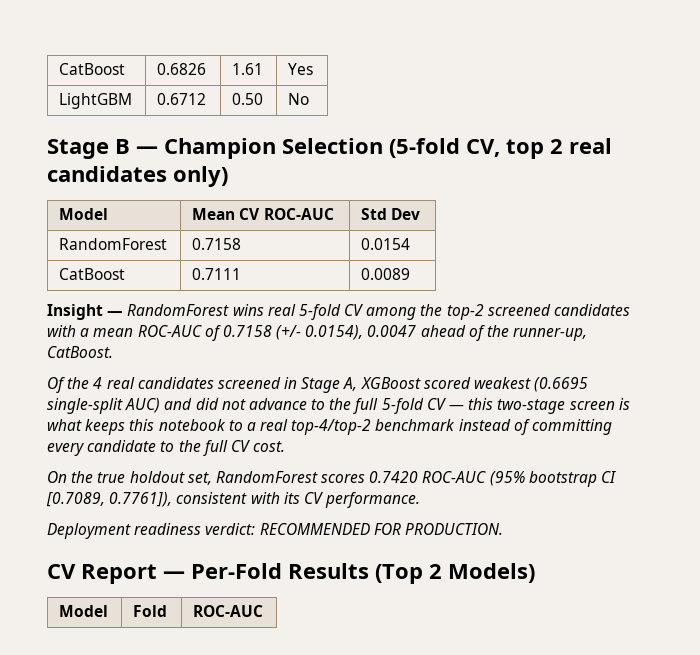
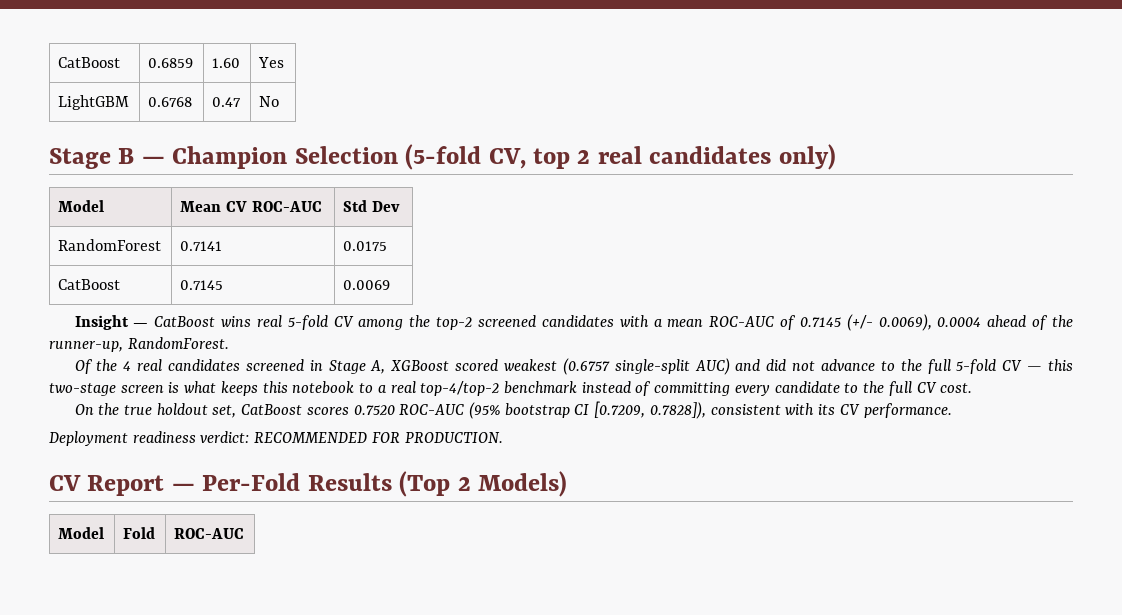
[59,63,126,75] [157,63,207,75] [232,63,264,75] CatBoost | 0.6826 | 1.61 -> [58,57,121,68] [148,58,194,68] [212,58,241,68] CatBoost | 0.6859 | 1.60
[157,93,207,105] [232,93,264,105] 0.6712 | 0.50 -> [148,97,193,107] [212,97,242,107] 0.6768 | 0.47
[192,238,242,250] [361,238,411,250] [59,268,126,280] [192,268,242,280] [361,268,411,280] 0.7158 | 0.0154 // CatBoost | 0.7111 | 0.0089 -> [180,241,223,251] [343,241,388,251] [58,279,121,290] [180,280,224,290] [343,280,391,290] 0.7141 | 0.0175 // CatBoost | 0.7145 | 0.0069
[127,304,230,316] RandomForest -> [154,316,216,327] CatBoost
[222,325,417,340] 0.7158 (+/- 0.0154), 0.0047 -> [799,314,982,331] 0.7145 (+/- 0.0069), 0.0004
[47,346,113,358] CatBoost. -> [127,337,229,349] RandomForest.
[534,377,589,392] (0.6695 -> [562,358,610,375] (0.6757
[215,471,419,483] RandomForest scores 0.7420 -> [241,404,395,416] CatBoost scores 0.7520
[46,492,173,507] [0.7089, 0.7761]), -> [594,401,706,419] [0.7209, 0.7828]),

